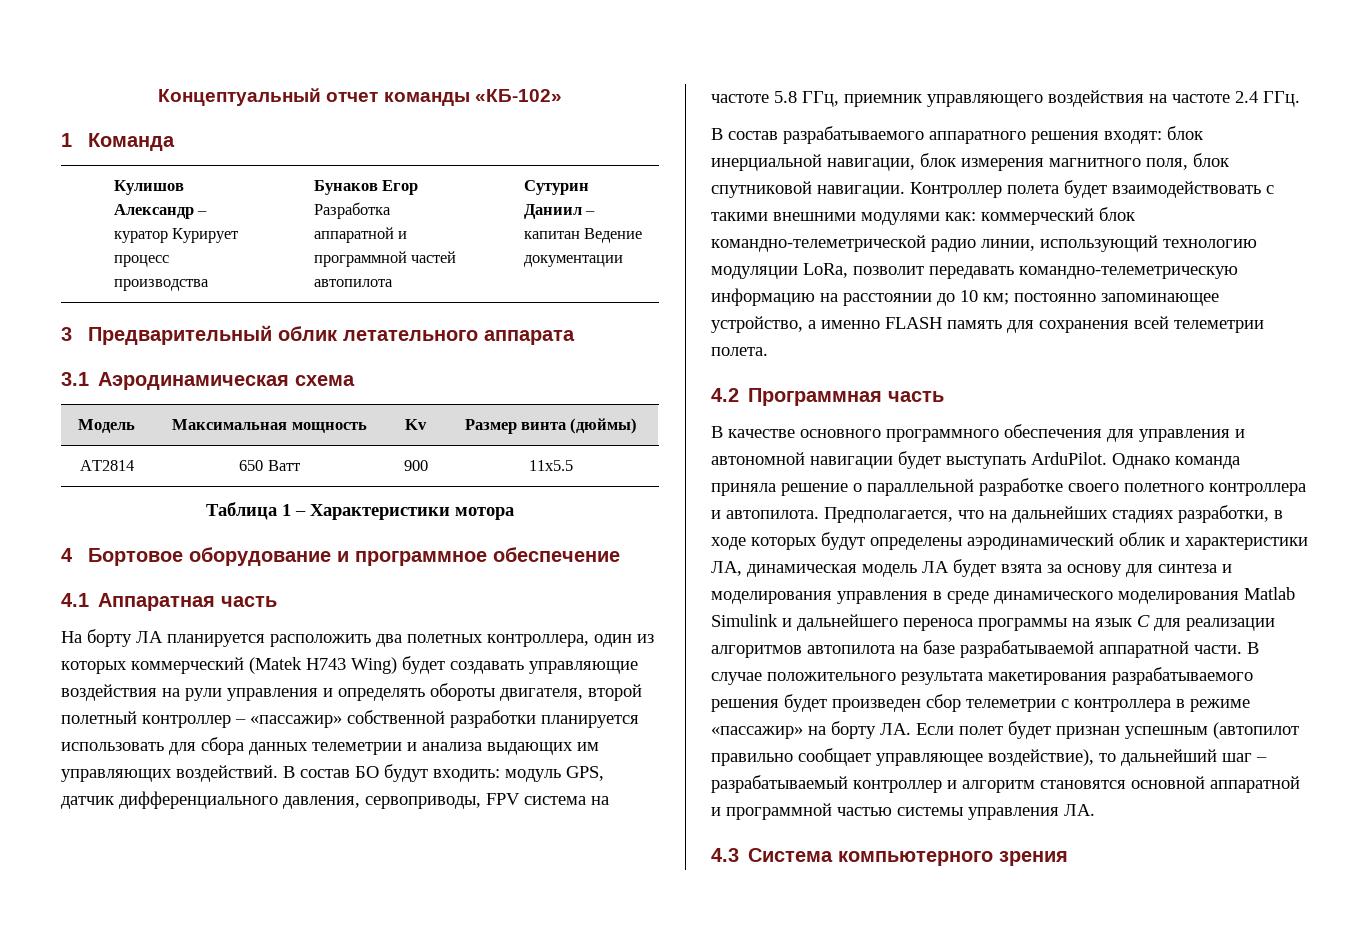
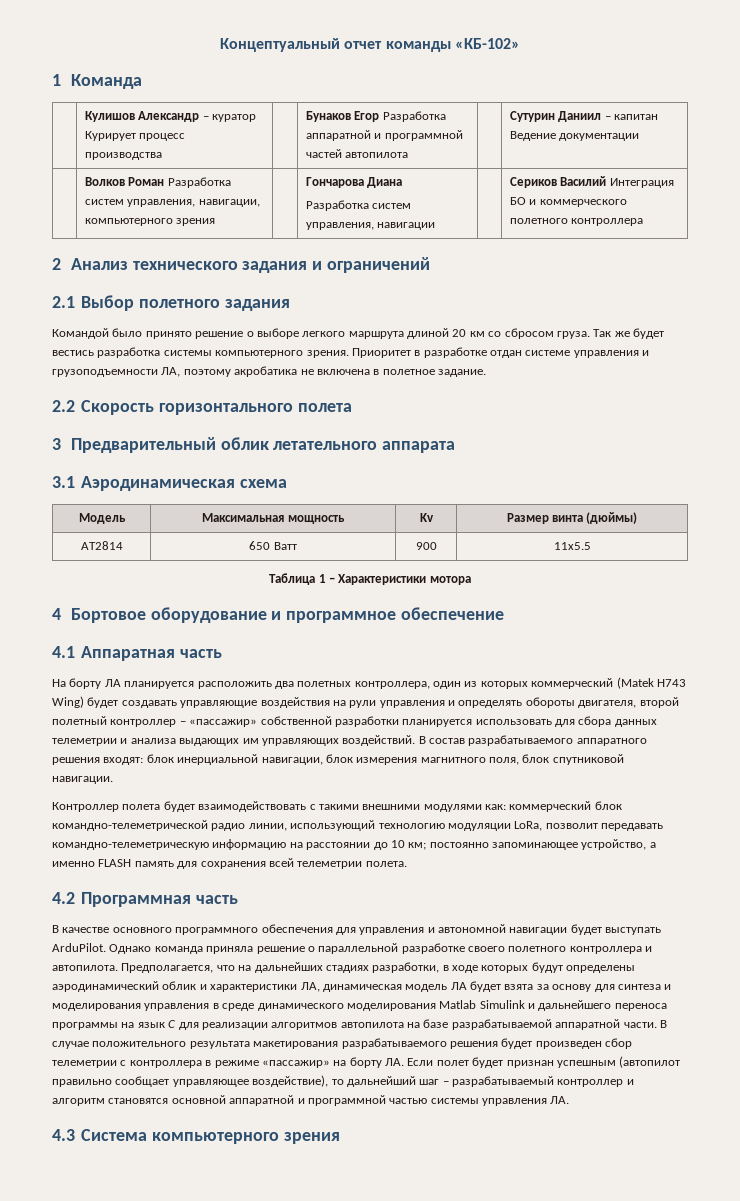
(623, 261) none -> [85,177,231,188] [85,199,260,207] [85,218,216,226] [306,177,403,188] [306,200,412,211] [306,222,436,230] [510,176,674,188] [510,197,627,207] [510,218,644,226] [52,257,430,273] [52,295,290,311] [52,328,664,339] [52,347,650,358] [52,366,486,377] [52,400,352,415] // | Волков Роман Разработка систем управления, навигации, компьютерного зрения | | Гончарова Диана // Разработка систем управления, навигации | | Сериков Василий Интеграция БО и коммерческого полетного контроллера // 2 Анализ технического задания и ограничений // 2.1 Выбор полетного задания // Командой было принято решение о выборе легкого маршрута длиной 20 км со сбросом груза. Так же будет вестись разработка системы компьютерного зрения. Приоритет в разработке отдан системе управления и грузоподъемности ЛА, поэтому акробатика не включена в полетное задание. // 2.2 Скорость горизонтального полета
[355,764,604,782] [61,791,609,809] [711,90,1300,107] [711,128,778,140] БО будут входить: модуль GPS, датчик дифференциального давления, сервоприводы, FPV система на частоте 5.8 ГГц, приемник управляющего воздействия на частоте 2.4 ГГц. // В состав -> (465, 741) none
(905, 191) none -> (113, 780) //

